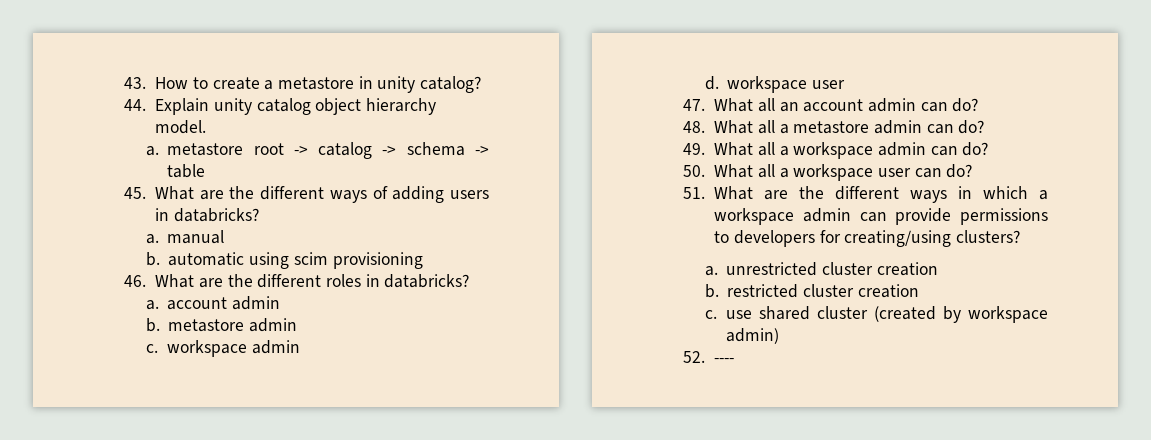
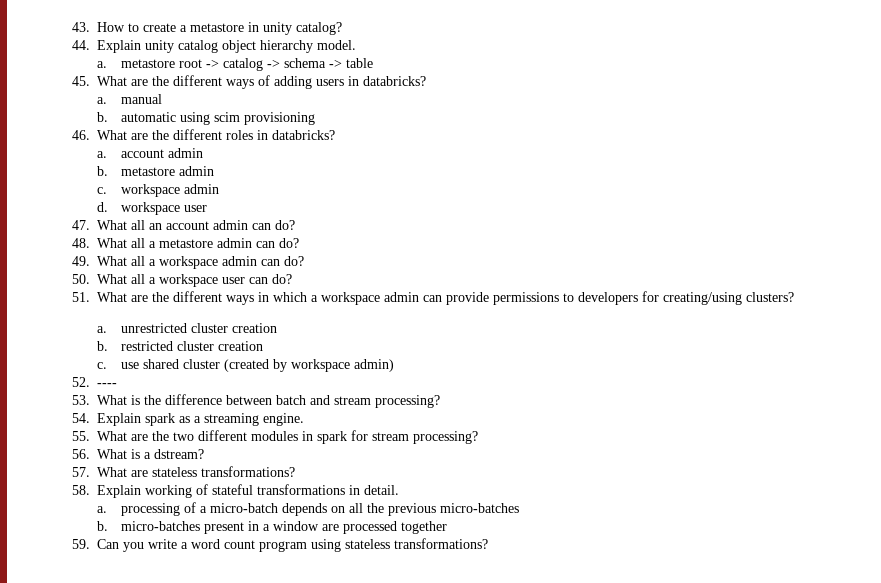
(735, 360) none -> [72,394,441,408] [72,413,305,426] [72,430,479,444] [72,449,205,459] [72,466,296,477] [72,484,400,498] [96,502,520,516] [96,521,448,534] [72,538,489,552] // 53. What is the difference between batch and stream processing? // 54. Explain spark as a streaming engine. // 55. What are the two different modules in spark for stream processing? // 56. What is a dstream? // 57. What are stateless transformations? // 58. Explain working of stateful transformations in detail. // a. processing of a micro-batch depends on all the previous micro-batches // b. micro-batches present in a window are processed together // 59. Can you write a word count program using stateless transformations?

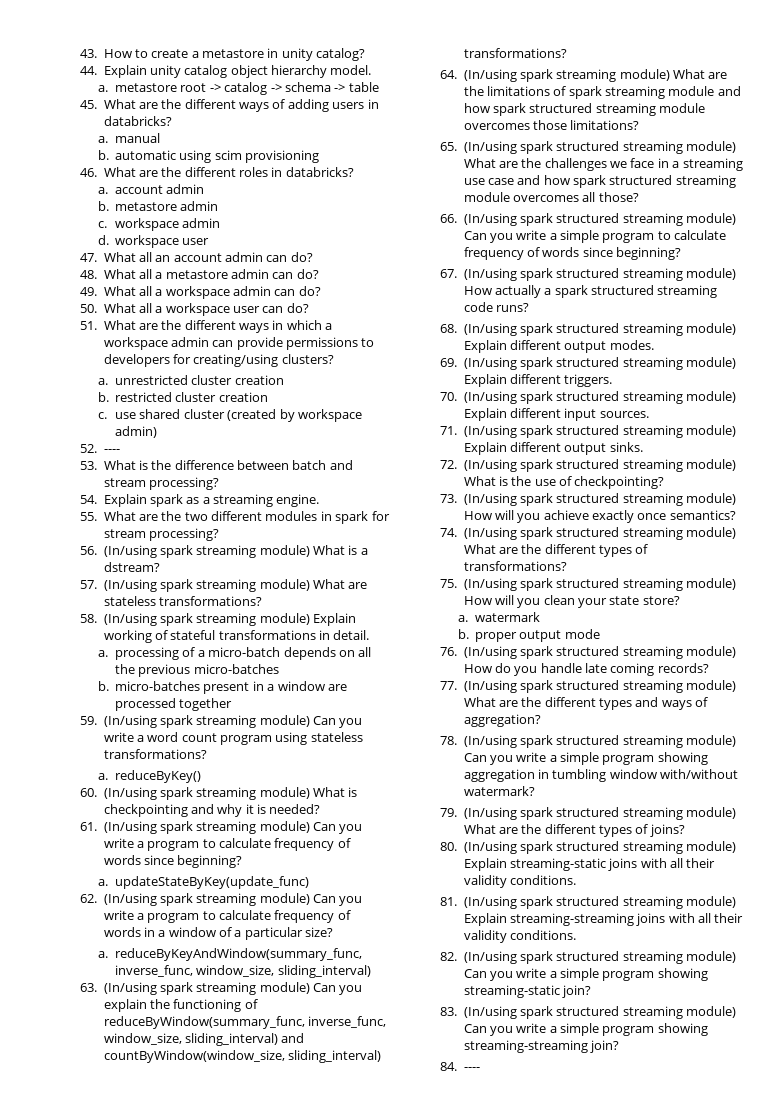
(91, 454) none -> [103,545,310,558] (In/using spark streaming module)
(91, 472) none -> [103,579,310,592] (In/using spark streaming module)
(91, 490) none -> [103,613,310,626] (In/using spark streaming module)
(91, 544) none -> [103,715,310,728] (In/using spark streaming module)
(489, 543) none -> [97,770,202,783] [80,787,358,800] [103,804,321,817] [80,821,363,834] [103,838,351,851] [103,855,243,868] [97,876,310,889] [80,893,363,906] [103,910,351,923] [103,927,334,940] [97,948,363,961] [115,965,371,978] [80,982,363,995] [103,999,258,1012] [103,1016,386,1029] [103,1033,305,1046] [103,1050,381,1063] [463,48,567,58] [440,69,728,82] [463,86,741,99] [463,103,706,116] [463,120,640,130] [440,141,737,154] [463,158,743,171] [463,175,736,188] [463,192,639,202] [440,213,737,226] [463,230,727,243] [463,247,682,260] [440,268,737,281] [463,285,718,298] [463,302,529,312] [440,323,737,336] [463,340,654,353] [440,357,737,370] [463,374,613,387] [440,391,737,404] [463,408,649,421] [440,425,737,438] [463,442,643,455] [440,459,737,472] [463,476,665,489] [440,493,737,506] [463,510,736,523] [440,527,737,540] [463,544,649,557] [463,561,567,571] [440,578,737,591] [463,595,680,608] [457,612,541,622] [457,629,600,642] [440,646,737,659] [463,663,709,676] [440,680,737,693] [463,697,709,710] [463,714,541,727] [440,735,737,748] [463,752,708,765] [463,769,739,782] [463,786,535,796] [440,807,737,820] [463,824,685,837] [440,841,737,854] [463,858,716,871] [463,875,576,888] [440,896,737,909] [463,913,744,926] [463,930,576,943] [440,951,737,964] [463,968,708,981] [463,985,591,998] [440,1006,737,1019] [463,1023,708,1036] [463,1040,619,1053] [440,1062,480,1071] // a. reduceByKey() // 60. (In/using spark streaming module) What is checkpointing and why it is needed? // 61. (In/using spark streaming module) Can you write a program to calculate frequency of words since beginning? // a. updateStateByKey(update_func) // 62. (In/using spark streaming module) Can you write a program to calculate frequency of words in a window of a particular size? // a. reduceByKeyAndWindow(summary_func, inverse_func, window_size, sliding_interval) // 63. (In/using spark streaming module) Can you explain the functioning of reduceByWindow(summary_func, inverse_func, window_size, sliding_interval) and countByWindow(window_size, sliding_interval) transformations? // 64. (In/using spark streaming module) What are the limitations of spark streaming module and how spark structured streaming module overcomes those limitations? // 65. (In/using spark structured streaming module) What are the challenges we face in a streaming use case and how spark structured streaming module overcomes all those? // 66. (In/using spark structured streaming module) Can you write a simple program to calculate frequency of words since beginning? // 67. (In/using spark structured streaming module) How actually a spark structured streaming code runs? // 68. (In/using spark structured streaming module) Explain different output modes. // 69. (In/using spark structured streaming module) Explain different triggers. // 70. (In/using spark structured streaming module) Explain different input sources. // 71. (In/using spark structured streaming module) Explain different output sinks. // 72. (In/using spark structured streaming module) What is the use of checkpointing? // 73. (In/using spark structured streaming module) How will you achieve exactly once semantics? // 74. (In/using spark structured streaming module) What are the different types of transformations? // 75. (In/using spark structured streaming module) How will you clean your state store? // a. watermark // b. proper output mode // 76. (In/using spark structured streaming module) How do you handle late coming records? // 77. (In/using spark structured streaming module) What are the different types and ways of aggregation? // 78. (In/using spark structured streaming module) Can you write a simple program showing aggregation in tumbling window with/without watermark? // 79. (In/using spark structured streaming module) What are the different types of joins? // 80. (In/using spark structured streaming module) Explain streaming-static joins with all their validity conditions. // 81. (In/using spark structured streaming module) Explain streaming-streaming joins with all their validity conditions. // 82. (In/using spark structured streaming module) Can you write a simple program showing streaming-static join? // 83. (In/using spark structured streaming module) Can you write a simple program showing streaming-streaming join? // 84. ----

